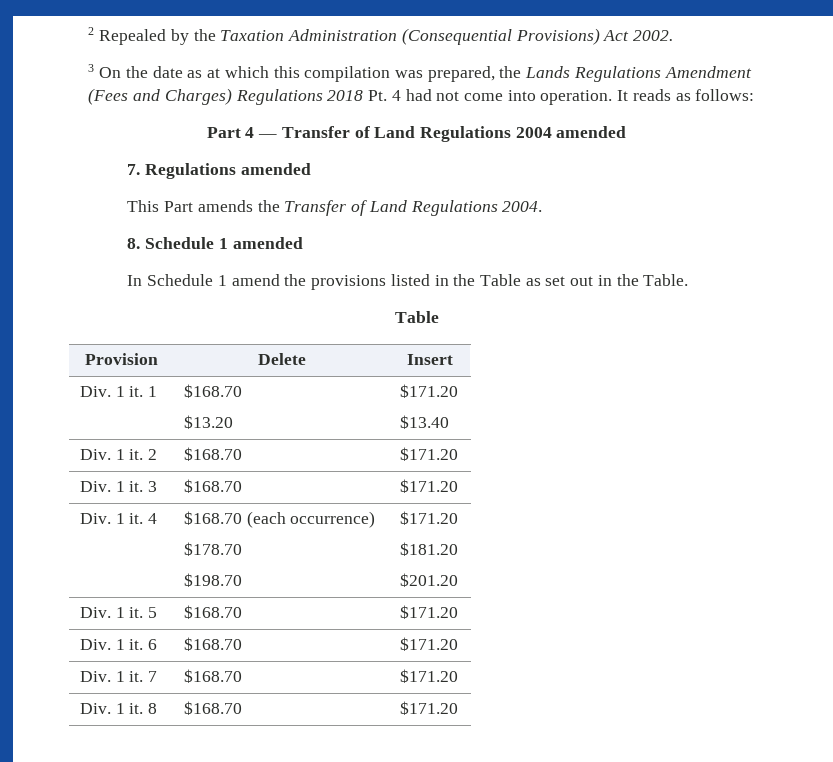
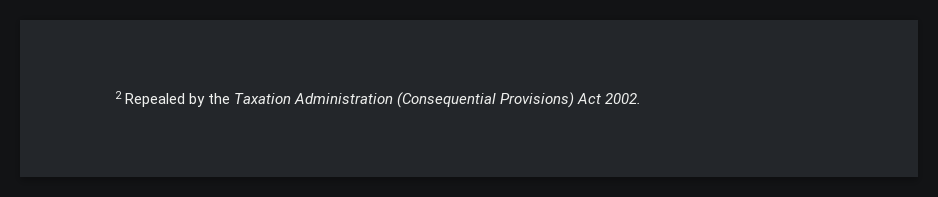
[88,64,752,82] [88,88,755,105] [206,126,627,142] [127,163,311,179] [127,200,543,216] [127,237,303,249] [127,274,689,290] [394,311,439,323] [85,353,158,365] [257,353,306,365] [407,354,453,365] [79,386,158,397] [183,384,242,398] [183,415,233,429] [399,384,458,398] [399,415,449,429] [79,449,158,460] [183,447,242,461] [399,447,458,461] [79,481,158,492] [183,479,242,493] [399,479,458,493] [79,513,158,524] [183,511,376,528] [183,542,242,556] [183,573,242,587] [399,511,458,525] [399,542,458,556] [399,573,458,587] [79,607,158,618] [183,605,242,619] [399,605,458,619] [79,639,158,650] [183,637,242,651] [399,637,458,651] [79,671,158,682] [183,669,242,683] [399,669,458,683] [79,703,158,714] [183,701,242,715] [399,701,458,715] // 3 On the date as at which this compilation was prepared, the Lands Regulations Amendment (Fees and Charges) Regulations 2018 Pt. 4 had not come into operation. It reads as follows: // Part 4 — Transfer of Land Regulations 2004 amended // 7. Regulations amended // This Part amends the Transfer of Land Regulations 2004. // 8. Schedule 1 amended // In Schedule 1 amend the provisions listed in the Table as set out in the Table. // Table // Provision | Delete | Insert // Div. 1 it. 1 | $168.70 // $13.20 | $171.20 // $13.40 // Div. 1 it. 2 | $168.70 | $171.20 // Div. 1 it. 3 | $168.70 | $171.20 // Div. 1 it. 4 | $168.70 (each occurrence) // $178.70 // $198.70 | $171.20 // $181.20 // $201.20 // Div. 1 it. 5 | $168.70 | $171.20 // Div. 1 it. 6 | $168.70 | $171.20 // Div. 1 it. 7 | $168.70 | $171.20 // Div. 1 it. 8 | $168.70 | $171.20 -> (642, 98) none

